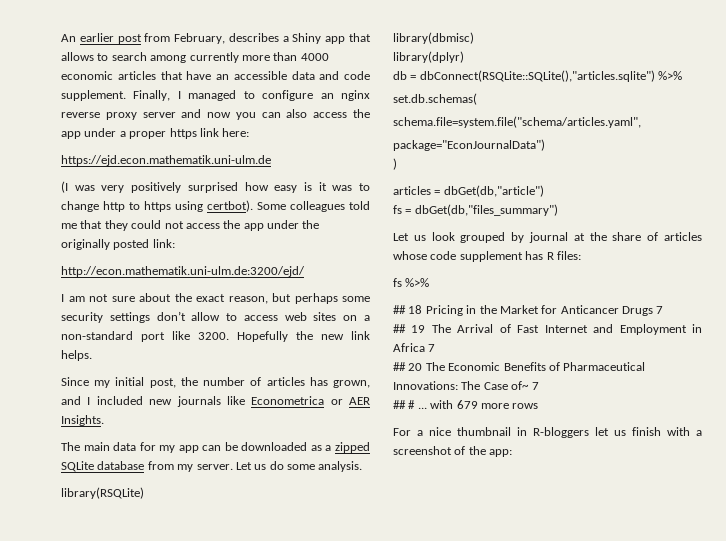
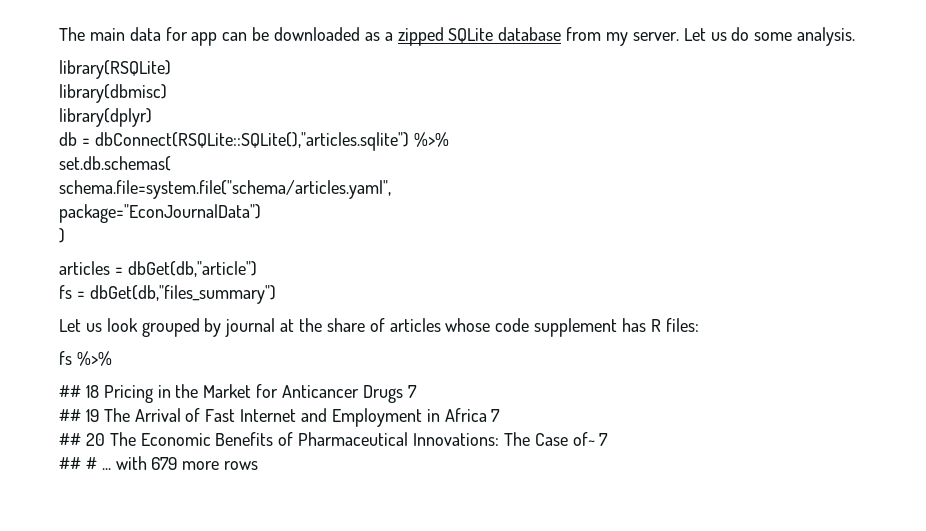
[61,33,371,44] [61,52,329,63] [61,71,370,80] [61,90,370,101] [61,109,370,120] [61,128,250,139] [61,155,271,166] [61,181,370,193] [61,200,370,212] [61,220,320,231] [61,239,175,250] [61,266,305,277] [61,293,370,304] [61,311,370,323] [61,331,370,342] [61,350,92,361] [61,377,371,388] [61,396,370,407] [61,415,104,426] An earlier post from February, describes a Shiny app that allows to search among currently more than 4000 economic articles that have an accessible data and code supplement. Finally, I managed to configure an nginx reverse proxy server and now you can also access the app under a proper https link here: // https://ejd.econ.mathematik.uni-ulm.de // (I was very positively surprised how easy is it was to change http to https using certbot). Some colleagues told me that they could not access the app under the originally posted link: // http://econ.mathematik.uni-ulm.de:3200/ejd/ // I am not sure about the exact reason, but perhaps some security settings don’t allow to access web sites on a non-standard port like 3200. Hopefully the new link helps. // Since my initial post, the number of articles has grown, and I included new journals like Econometrica or AER Insights. // -> (59, 34) none
[159,445,176,453] my -> (188, 34) none
[393,427,702,438] [393,446,513,457] // For a nice thumbnail in R-bloggers let us finish with a screenshot of the app: -> (259, 465) none

